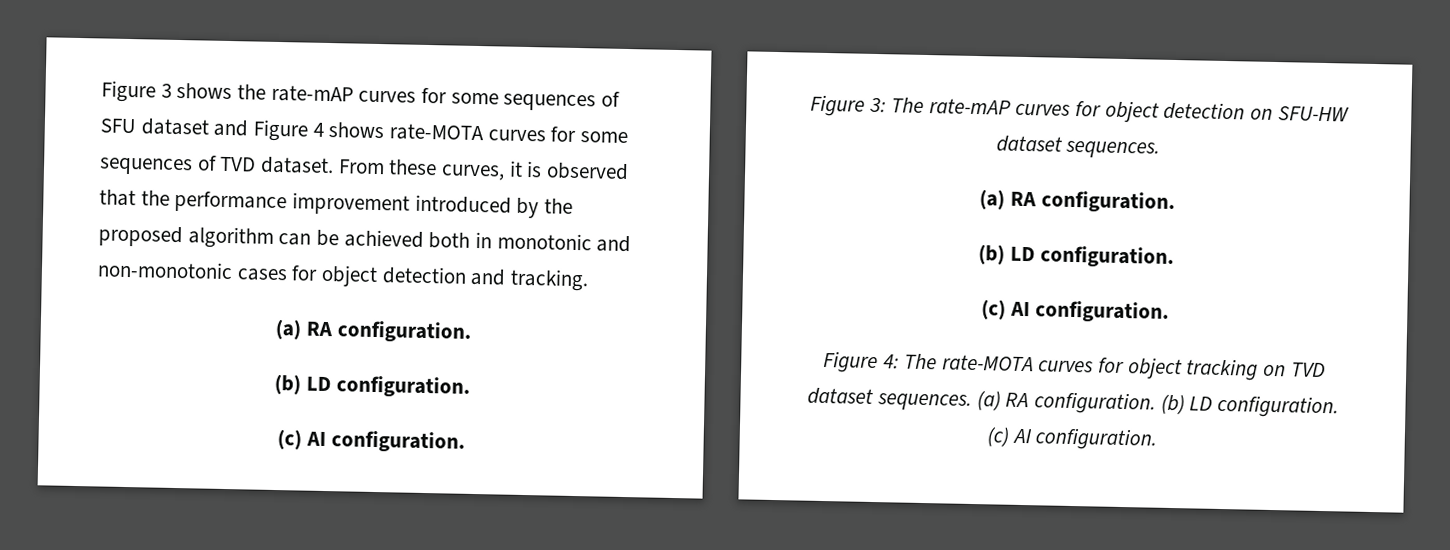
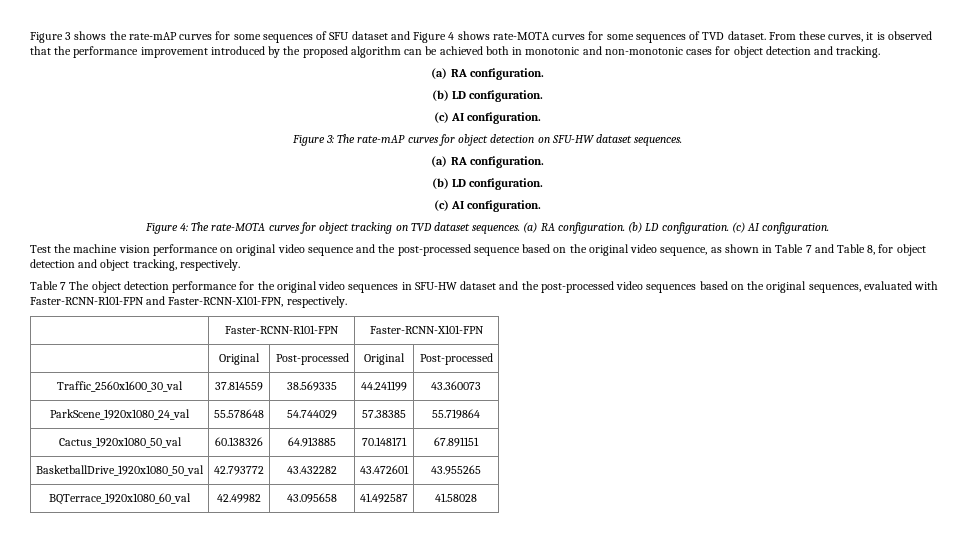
(1158, 439) none -> [30,244,926,256] [30,259,240,271] [30,281,939,293] [30,296,347,308] [225,325,339,334] [370,325,484,334] [219,353,260,365] [275,353,349,365] [364,353,405,365] [419,353,493,365] [56,381,183,392] [215,381,263,391] [287,381,337,391] [361,381,407,391] [431,381,481,390] [49,409,190,420] [214,409,264,418] [287,410,337,419] [362,410,406,418] [432,409,480,419] [58,437,182,448] [215,437,263,446] [288,437,336,447] [362,437,407,446] [434,437,479,447] [35,465,204,476] [214,466,264,475] [287,466,337,474] [360,465,409,474] [431,465,481,475] [48,493,191,505] [217,494,261,503] [287,493,337,503] [360,493,408,503] [435,493,477,502] // Test the machine vision performance on original video sequence and the post-processed sequence based on the original video sequence, as shown in Table 7 and Table 8, for object detection and object tracking, respectively. // Table 7 The object detection performance for the original video sequences in SFU-HW dataset and the post-processed video sequences based on the original sequences, evaluated with Faster-RCNN-R101-FPN and Faster-RCNN-X101-FPN, respectively. // | Faster-RCNN-R101-FPN | Faster-RCNN-X101-FPN // | Original | Post-processed | Original | Post-processed // Traffic_2560x1600_30_val | 37.814559 | 38.569335 | 44.241199 | 43.360073 // ParkScene_1920x1080_24_val | 55.578648 | 54.744029 | 57.38385 | 55.719864 // Cactus_1920x1080_50_val | 60.138326 | 64.913885 | 70.148171 | 67.891151 // BasketballDrive_1920x1080_50_val | 42.793772 | 43.432282 | 43.472601 | 43.955265 // BQTerrace_1920x1080_60_val | 42.49982 | 43.095658 | 41.492587 | 41.58028

